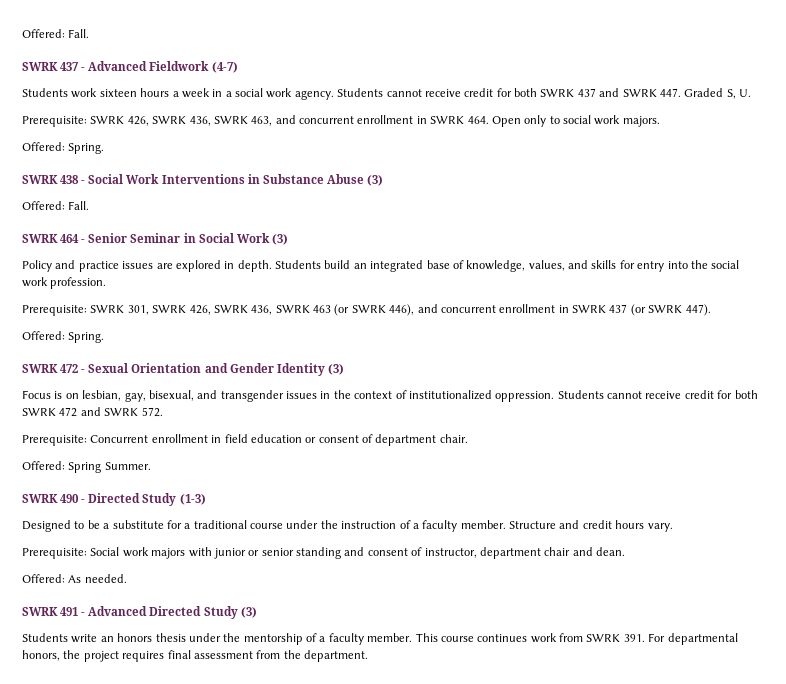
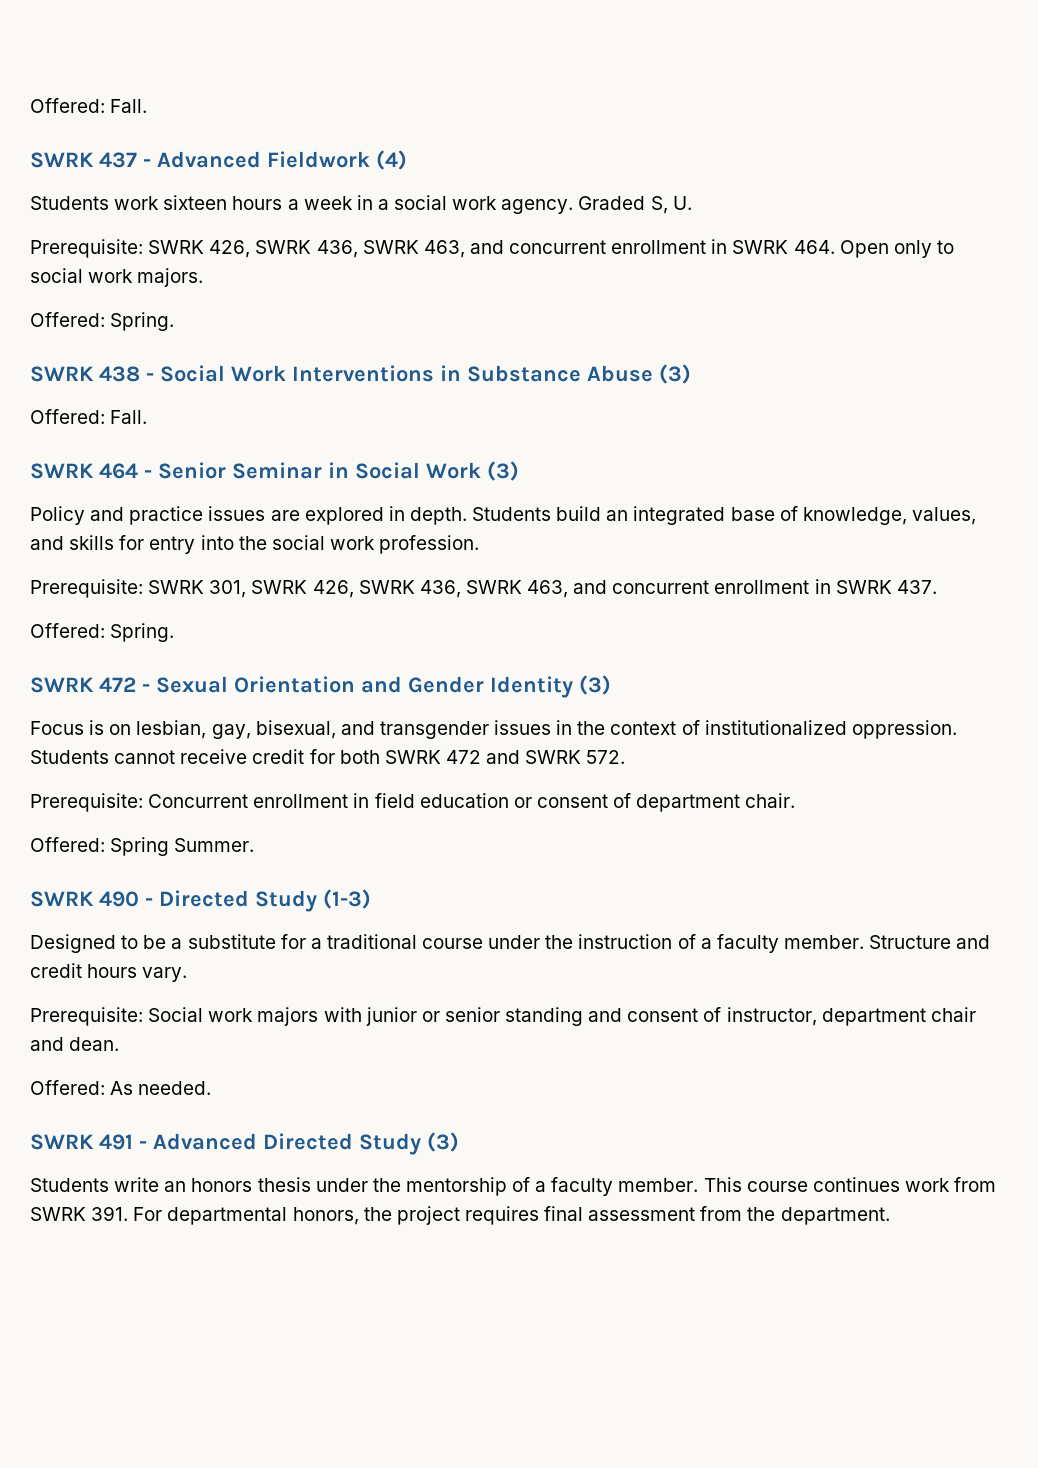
[211,62,238,73] (4-7) -> [376,150,407,170] (4)
[337,88,681,97] Students cannot receive credit for both SWRK 437 and SWRK 447. -> (574, 206) none
[313,304,711,316] 463 (or SWRK 446), and concurrent enrollment in SWRK 437 (or SWRK 447). -> [527,579,937,598] 463, and concurrent enrollment in SWRK 437.

